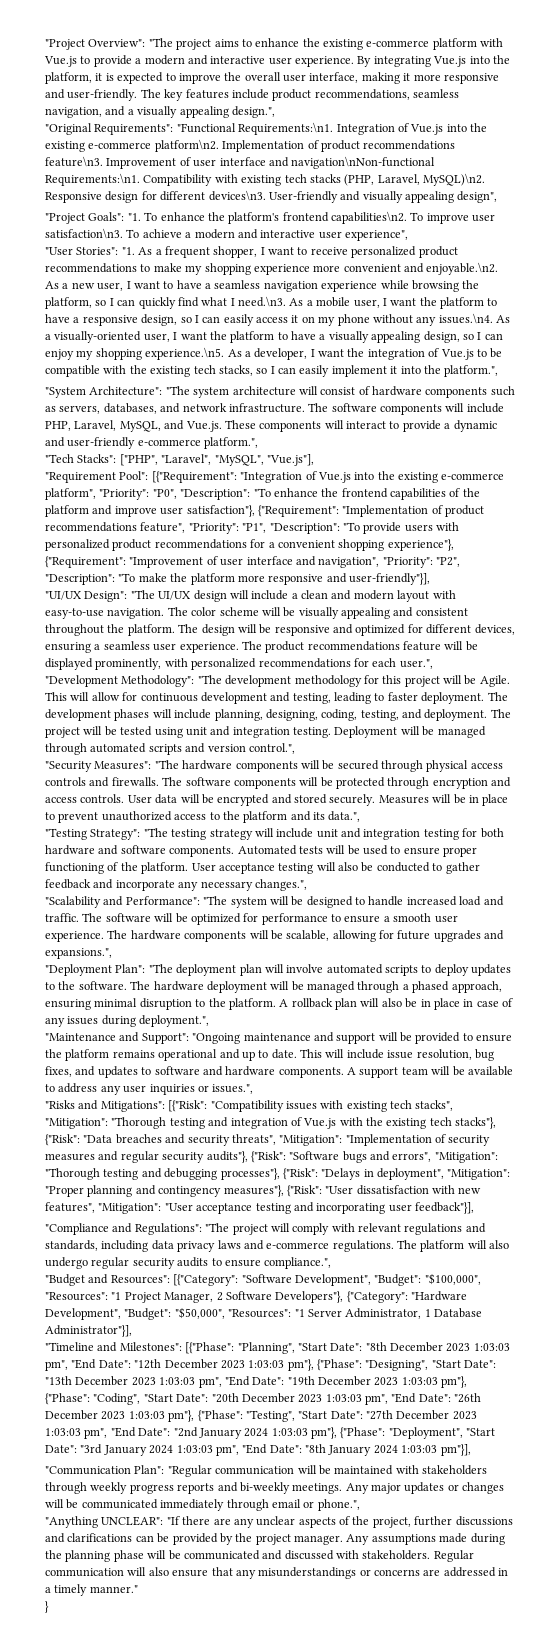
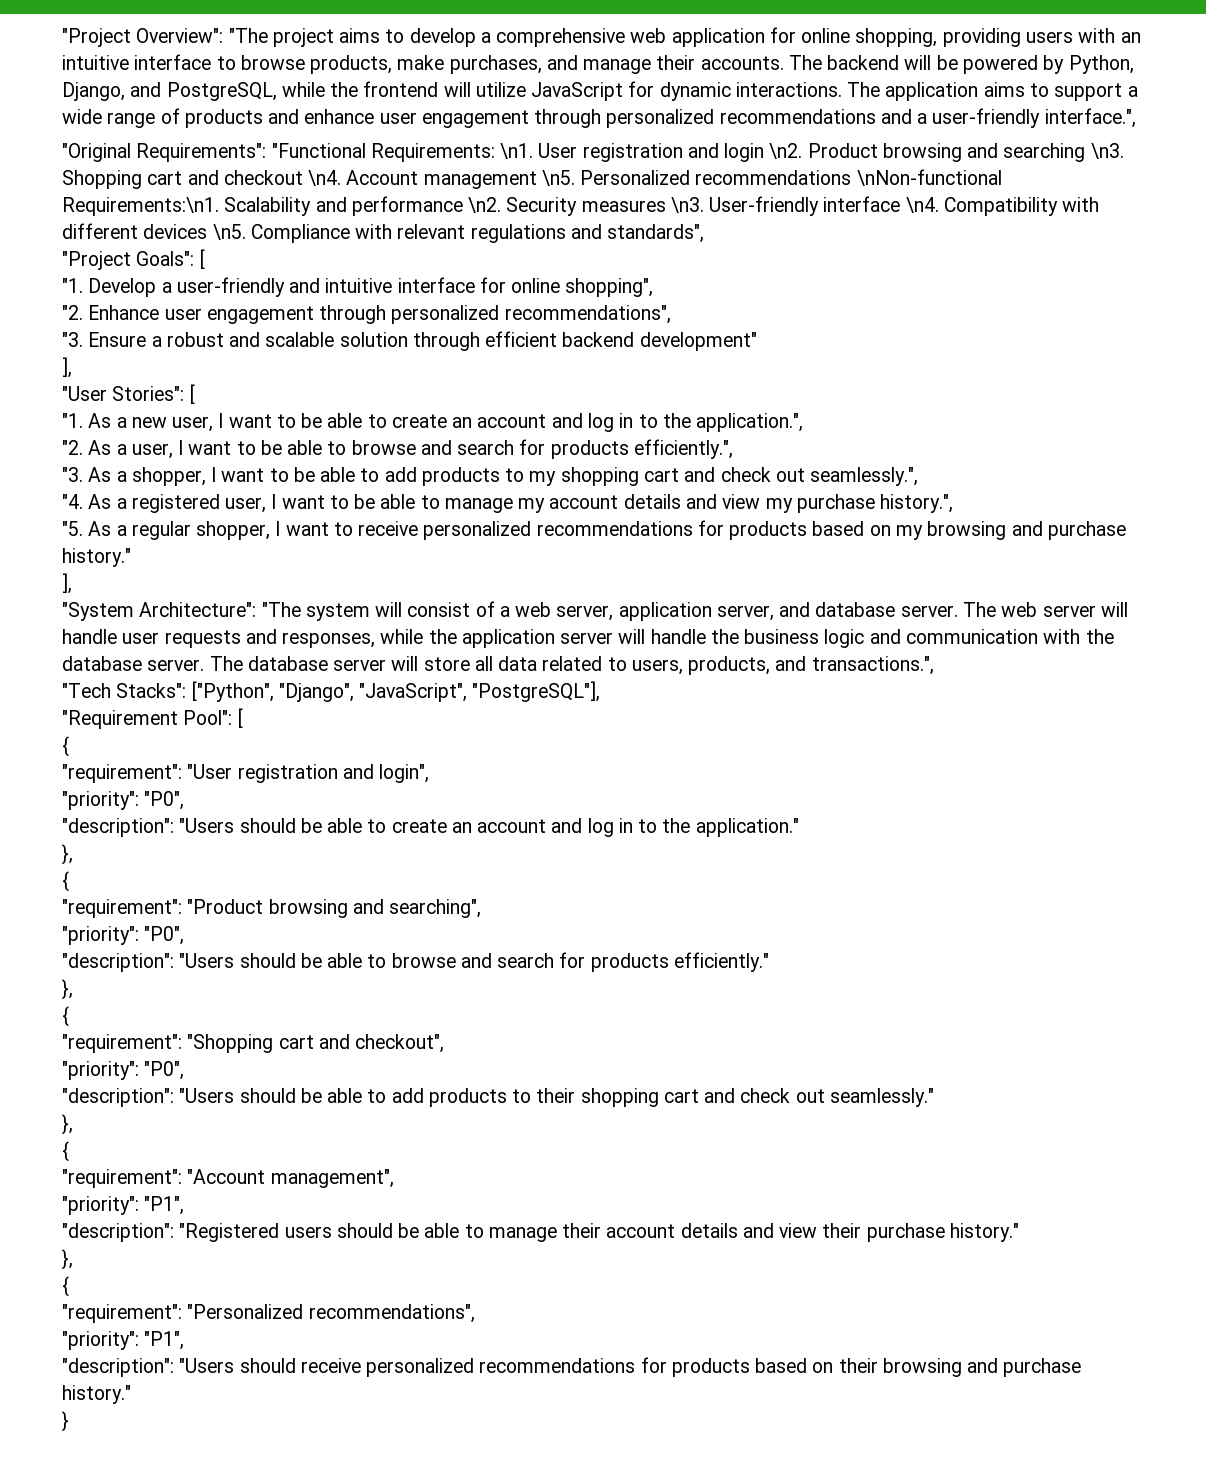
[255,38,504,50] [44,55,510,67] [45,72,499,84] [45,89,459,101] [45,106,275,118] [45,122,487,135] [45,139,456,152] [45,156,436,169] [45,173,485,186] [45,190,498,203] [45,211,496,224] [45,228,408,241] enhance the existing e-commerce platform with Vue.js to provide a modern and interactive user experience. By integrating Vue.js into the platform, it is expected to improve the overall user interface, making it more responsive and user-friendly. The key features include product recommendations, seamless navigation, and a visually appealing design.", // "Original Requirements": "Functional Requirements:\n1. Integration of Vue.js into the existing e-commerce platform\n2. Implementation of product recommendations feature\n3. Improvement of user interface and navigation\nNon-functional Requirements:\n1. Compatibility with existing tech stacks (PHP, Laravel, MySQL)\n2. Responsive design for different devices\n3. User-friendly and visually appealing design", // "Project Goals": "1. To enhance the platform's frontend capabilities\n2. To improve user satisfaction\n3. To achieve a modern and interactive user experience", -> [409,27,1141,47] [62,54,1134,74] [62,81,1138,101] [62,108,1136,128] [62,143,1124,162] [62,169,1002,189] [62,196,1100,216] [62,223,705,243] [62,249,205,270] [62,277,654,297] [62,305,671,324] [62,331,757,351] [62,357,72,378] develop a comprehensive web application for online shopping, providing users with an intuitive interface to browse products, make purchases, and manage their accounts. The backend will be powered by Python, Django, and PostgreSQL, while the frontend will utilize JavaScript for dynamic interactions. The application aims to support a wide range of products and enhance user engagement through personalized recommendations and a user-friendly interface.", // "Original Requirements": "Functional Requirements: \n1. User registration and login \n2. Product browsing and searching \n3. Shopping cart and checkout \n4. Account management \n5. Personalized recommendations \nNon-functional Requirements:\n1. Scalability and performance \n2. Security measures \n3. User-friendly interface \n4. Compatibility with different devices \n5. Compliance with relevant regulations and standards", // "Project Goals": [ // "1. Develop a user-friendly and intuitive interface for online shopping", // "2. Enhance user engagement through personalized recommendations", // "3. Ensure a robust and scalable solution through efficient backend development" // ],
(119, 251) none -> [189,384,195,404] [ //
[164,246,458,258] [45,262,499,275] [45,281,69,289] frequent shopper, I want to receive personalized product recommendations to make my shopping experience more convenient and enjoyable.\n2. As a -> (127, 422) none
[176,280,480,292] [45,296,498,309] [45,313,510,326] [45,331,503,343] [45,347,503,360] [45,365,499,377] have a seamless navigation experience while browsing the platform, so I can quickly find what I need.\n3. As a mobile user, I want the platform to have a responsive design, so I can easily access it on my phone without any issues.\n4. As a visually-oriented user, I want the platform to have a visually appealing design, so I can enjoy my shopping experience.\n5. As a developer, I want the integration of Vue.js to be compatible with the existing tech stacks, so I can easily implement it into the platform.", -> [301,413,804,432] [62,439,733,459] [62,467,919,486] [62,494,954,513] [62,520,1126,540] [62,548,131,567] [62,573,72,594] be able to create an account and log in to the application.", // "2. As a user, I want to be able to browse and search for products efficiently.", // "3. As a shopper, I want to be able to add products to my shopping cart and check out seamlessly.", // "4. As a registered user, I want to be able to manage my account details and view my purchase history.", // "5. As a regular shopper, I want to receive personalized recommendations for products based on my browsing and purchase history." // ],
[232,386,296,396] architecture -> (370, 612) none
[372,386,515,398] [45,403,504,415] [45,420,497,432] [45,437,259,449] [45,454,314,466] [45,471,505,483] [45,488,480,500] [45,505,484,517] [45,522,459,534] [45,539,454,551] [45,556,460,568] [45,573,430,585] [45,590,456,602] [45,607,468,619] [45,624,515,636] [45,641,478,653] [45,658,433,670] [45,675,510,687] [45,692,508,704] [45,709,511,721] [45,726,486,738] [45,743,295,755] [45,760,503,772] [45,777,512,789] [45,794,509,806] [45,811,361,823] [45,828,504,840] [45,845,478,857] [45,862,480,874] [45,879,307,891] [45,896,504,908] [45,913,458,925] [45,930,505,942] [45,948,112,959] [45,964,512,976] [45,981,502,993] [45,998,513,1010] [45,1015,210,1027] [45,1032,513,1044] [45,1049,494,1061] [45,1066,513,1078] [45,1083,254,1095] [45,1100,454,1112] [45,1117,497,1129] [45,1134,491,1146] [45,1151,498,1163] [45,1168,511,1180] [45,1185,482,1197] [45,1202,474,1214] [45,1223,486,1235] [45,1240,510,1252] [45,1257,332,1269] [45,1273,481,1286] [45,1291,467,1303] [45,1307,482,1320] [45,1325,132,1337] [45,1342,510,1354] [45,1359,497,1371] [45,1376,468,1388] [45,1393,482,1405] [45,1410,477,1422] [45,1427,496,1439] [45,1444,471,1456] [45,1465,487,1477] [45,1482,505,1494] [45,1499,360,1511] [45,1516,513,1528] [45,1533,505,1545] [45,1550,474,1562] [45,1567,509,1579] [45,1584,138,1596] hardware components such as servers, databases, and network infrastructure. The software components will include PHP, Laravel, MySQL, and Vue.js. These components will interact to provide a dynamic and user-friendly e-commerce platform.", // "Tech Stacks": ["PHP", "Laravel", "MySQL", "Vue.js"], // "Requirement Pool": [{"Requirement": "Integration of Vue.js into the existing e-commerce platform", "Priority": "P0", "Description": "To enhance the frontend capabilities of the platform and improve user satisfaction"}, {"Requirement": "Implementation of product recommendations feature", "Priority": "P1", "Description": "To provide users with personalized product recommendations for a convenient shopping experience"}, {"Requirement": "Improvement of user interface and navigation", "Priority": "P2", "Description": "To make the platform more responsive and user-friendly"}], // "UI/UX Design": "The UI/UX design will include a clean and modern layout with easy-to-use navigation. The color scheme will be visually appealing and consistent throughout the platform. The design will be responsive and optimized for different devices, ensuring a seamless user experience. The product recommendations feature will be displayed prominently, with personalized recommendations for each user.", // "Development Methodology": "The development methodology for this project will be Agile. This will allow for continuous development and testing, leading to faster deployment. The development phases will include planning, designing, coding, testing, and deployment. The project will be tested using unit and integration testing. Deployment will be managed through automated scripts and version control.", // "Security Measures": "The hardware components will be secured through physical access controls and firewalls. The software components will be protected through encryption and access controls. User data will be encrypted and stored securely. Measures will be in place to prevent unauthorized access to the platform and its data.", // "Testing Strategy": "The testing strategy will include unit and integration testing for both hardware and software components. Automated tests will be used to ensure proper functioning of the platform. User acceptance testing will also be conducted to gather feedback and incorporate any necessary changes.", // "Scalability and Performance": "The system will be designed to handle increased load and traffic. The software will be optimized for performance to ensure a smooth user experience. The hardware components will be scalable, allowing for future upgrades and expansions.", // "Deployment Plan": "The deployment plan will involve automated scripts to deploy updates to the software. The hardware deployment will be managed through a phased approach, ensuring minimal disruption to the platform. A rollback plan will also be in place in case of any issues during deployment.", // "Maintenance and Support": "Ongoing maintenance and support will be provided to ensure the platform remains operational and up to date. This will include issue resolution, bug fixes, and updates to software and hardware components. A support team will be available to address any user inquiries or issues.", // "Risks and Mitigations": [{"Risk": "Compatibility issues with existing tech stacks", "Mitigation": "Thorough testing and integration of Vue.js with the existing tech stacks"}, {"Risk": "Data breaches and security threats", "Mitigation": "Implementation of security measures and regular security audits"}, {"Risk": "Software bugs and errors", "Mitigation": "Thorough testing and debugging processes"}, {"Risk": "Delays in deployment", "Mitigation": "Proper planning and contingency measures"}, {"Risk": "User dissatisfaction with new features", "Mitigation": "User acceptance testing and incorporating user feedback"}], // "Compliance and Regulations": "The project will comply with relevant regulations and standards, including data privacy laws and e-commerce regulations. The platform will also undergo regular security audits to ensure compliance.", // "Budget and Resources": [{"Category": "Software Development", "Budget": "$100,000", "Resources": "1 Project Manager, 2 Software Developers"}, {"Category": "Hardware Development", "Budget": "$50,000", "Resources": "1 Server Administrator, 1 Database Administrator"}], // "Timeline and Milestones": [{"Phase": "Planning", "Start Date": "8th December 2023 1:03:03 pm", "End Date": "12th December 2023 1:03:03 pm"}, {"Phase": "Designing", "Start Date": "13th December 2023 1:03:03 pm", "End Date": "19th December 2023 1:03:03 pm"}, {"Phase": "Coding", "Start Date": "20th December 2023 1:03:03 pm", "End Date": "26th December 2023 1:03:03 pm"}, {"Phase": "Testing", "Start Date": "27th December 2023 1:03:03 pm", "End Date": "2nd January 2024 1:03:03 pm"}, {"Phase": "Deployment", "Start Date": "3rd January 2024 1:03:03 pm", "End Date": "8th January 2024 1:03:03 pm"}], // "Communication Plan": "Regular communication will be maintained with stakeholders through weekly progress reports and bi-weekly meetings. Any major updates or changes will be communicated immediately through email or phone.", // "Anything UNCLEAR": "If there are any unclear aspects of the project, further discussions and clarifications can be provided by the project manager. Any assumptions made during the planning phase will be communicated and discussed with stakeholders. Regular communication will also ensure that any misunderstandings or concerns are addressed in a timely manner." -> [499,602,1128,621] [62,629,1114,648] [62,656,934,675] [62,681,601,702] [62,708,243,729] [62,736,69,757] [62,764,430,783] [62,791,185,810] [62,818,799,837] [62,844,73,865] [62,871,69,892] [62,899,482,918] [62,926,185,945] [62,952,769,972] [62,979,73,1000] [62,1006,69,1027] [62,1034,445,1053] [62,1061,185,1080] [62,1088,934,1107] [62,1114,73,1135] [62,1141,69,1162] [62,1169,394,1188] [62,1196,185,1215] [62,1223,1019,1242] [62,1249,73,1270] [62,1276,69,1297] [62,1304,475,1323] [62,1331,185,1350] [62,1357,1082,1377] [62,1385,131,1404] a web server, application server, and database server. The web server will handle user requests and responses, while the application server will handle the business logic and communication with the database server. The database server will store all data related to users, products, and transactions.", // "Tech Stacks": ["Python", "Django", "JavaScript", "PostgreSQL"], // "Requirement Pool": [ // { // "requirement": "User registration and login", // "priority": "P0", // "description": "Users should be able to create an account and log in to the application." // }, // { // "requirement": "Product browsing and searching", // "priority": "P0", // "description": "Users should be able to browse and search for products efficiently." // }, // { // "requirement": "Shopping cart and checkout", // "priority": "P0", // "description": "Users should be able to add products to their shopping cart and check out seamlessly." // }, // { // "requirement": "Account management", // "priority": "P1", // "description": "Registered users should be able to manage their account details and view their purchase history." // }, // { // "requirement": "Personalized recommendations", // "priority": "P1", // "description": "Users should receive personalized recommendations for products based on their browsing and purchase history."

